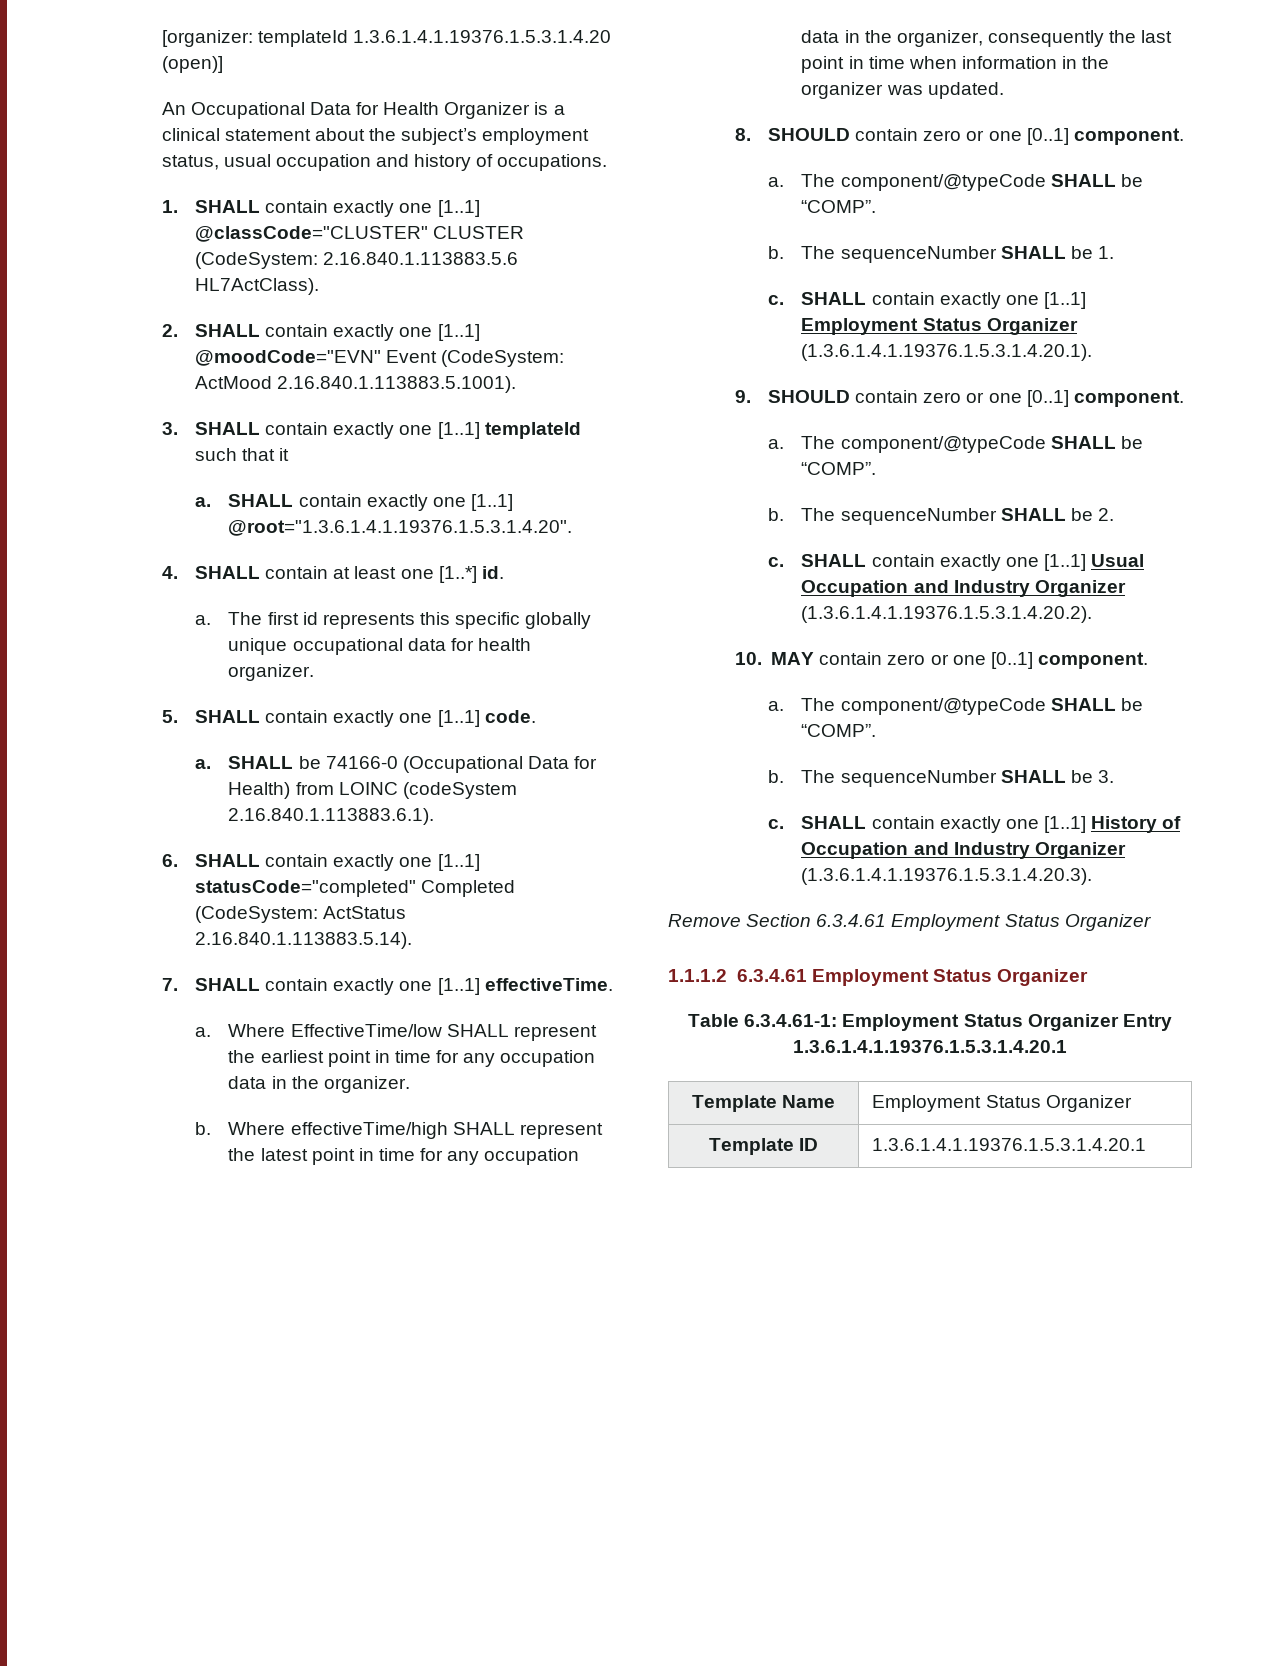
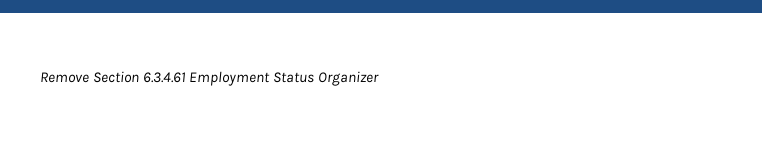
[161,30,611,47] [161,56,223,73] [161,102,565,119] [161,128,590,145] [161,154,608,171] [161,200,480,217] [195,226,525,242] [195,252,519,269] [195,278,320,295] [161,324,480,341] [195,350,565,367] [195,376,517,393] [161,422,581,439] [195,448,290,461] [195,494,513,511] [228,520,573,536] [161,566,504,583] [195,612,592,629] [228,638,531,655] [228,664,315,681] [161,710,536,727] [195,756,598,773] [228,782,517,799] [228,808,435,825] [161,854,480,871] [195,880,516,897] [195,906,407,923] [195,932,413,949] [161,978,613,995] [195,1024,597,1041] [228,1050,596,1067] [228,1076,410,1093] [195,1122,603,1139] [228,1148,580,1165] [801,30,1173,47] [801,56,1110,73] [801,82,1004,99] [734,128,1184,145] [768,174,1143,191] [801,200,877,213] [768,246,1114,263] [768,292,1086,309] [801,318,1078,335] [801,344,1093,361] [734,390,1184,407] [768,436,1143,453] [801,462,877,475] [768,508,1114,525] [768,554,1145,571] [801,580,1126,597] [801,606,1093,623] [734,652,1148,669] [768,698,1143,715] [801,724,877,737] [768,770,1114,787] [768,816,1182,833] [801,842,1126,859] [801,868,1093,885] [organizer: templateId 1.3.6.1.4.1.19376.1.5.3.1.4.20 (open)] // An Occupational Data for Health Organizer is a clinical statement about the subject’s employment status, usual occupation and history of occupations. // 1. SHALL contain exactly one [1..1] @classCode="CLUSTER" CLUSTER (CodeSystem: 2.16.840.1.113883.5.6 HL7ActClass). // 2. SHALL contain exactly one [1..1] @moodCode="EVN" Event (CodeSystem: ActMood 2.16.840.1.113883.5.1001). // 3. SHALL contain exactly one [1..1] templateId such that it // a. SHALL contain exactly one [1..1] @root="1.3.6.1.4.1.19376.1.5.3.1.4.20". // 4. SHALL contain at least one [1..*] id. // a. The first id represents this specific globally unique occupational data for health organizer. // 5. SHALL contain exactly one [1..1] code. // a. SHALL be 74166-0 (Occupational Data for Health) from LOINC (codeSystem 2.16.840.1.113883.6.1). // 6. SHALL contain exactly one [1..1] statusCode="completed" Completed (CodeSystem: ActStatus 2.16.840.1.113883.5.14). // 7. SHALL contain exactly one [1..1] effectiveTime. // a. Where EffectiveTime/low SHALL represent the earliest point in time for any occupation data in the organizer. // b. Where effectiveTime/high SHALL represent the latest point in time for any occupation data in the organizer, consequently the last point in time when information in the organizer was updated. // 8. SHOULD contain zero or one [0..1] component. // a. The component/@typeCode SHALL be “COMP”. // b. The sequenceNumber SHALL be 1. // c. SHALL contain exactly one [1..1] Employment Status Organizer (1.3.6.1.4.1.19376.1.5.3.1.4.20.1). // 9. SHOULD contain zero or one [0..1] component. // a. The component/@typeCode SHALL be “COMP”. // b. The sequenceNumber SHALL be 2. // c. SHALL contain exactly one [1..1] Usual Occupation and Industry Organizer (1.3.6.1.4.1.19376.1.5.3.1.4.20.2). // 10. MAY contain zero or one [0..1] component. // a. The component/@typeCode SHALL be “COMP”. // b. The sequenceNumber SHALL be 3. // c. SHALL contain exactly one [1..1] History of Occupation and Industry Organizer (1.3.6.1.4.1.19376.1.5.3.1.4.20.3). // -> (40, 77) none
[668,969,1088,986] [688,1014,1172,1031] [793,1040,1067,1053] [691,1095,836,1112] [872,1095,1132,1112] [708,1138,819,1155] [872,1138,1147,1151] // 1.1.1.2 6.3.4.61 Employment Status Organizer // Table 6.3.4.61-1: Employment Status Organizer Entry 1.3.6.1.4.1.19376.1.5.3.1.4.20.1 // Template Name | Employment Status Organizer // Template ID | 1.3.6.1.4.1.19376.1.5.3.1.4.20.1 -> (380, 78) none

